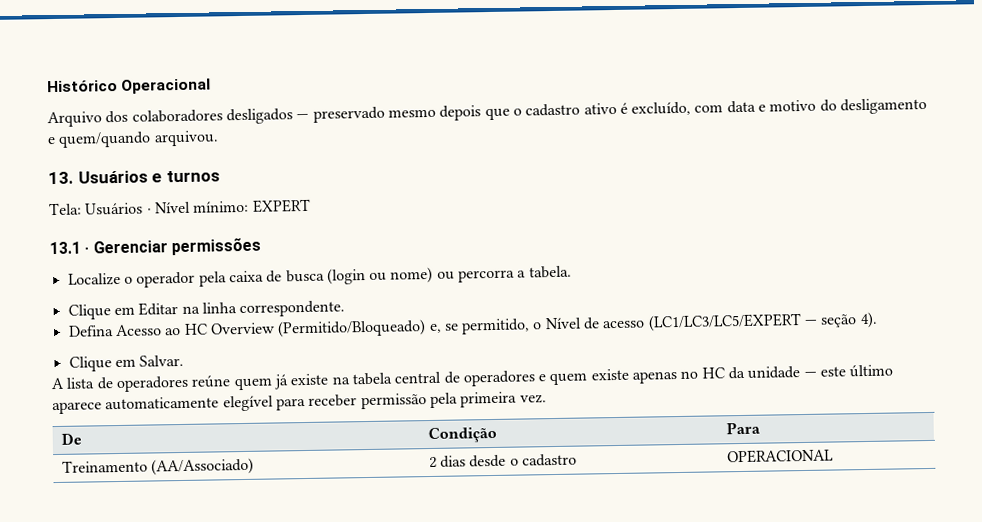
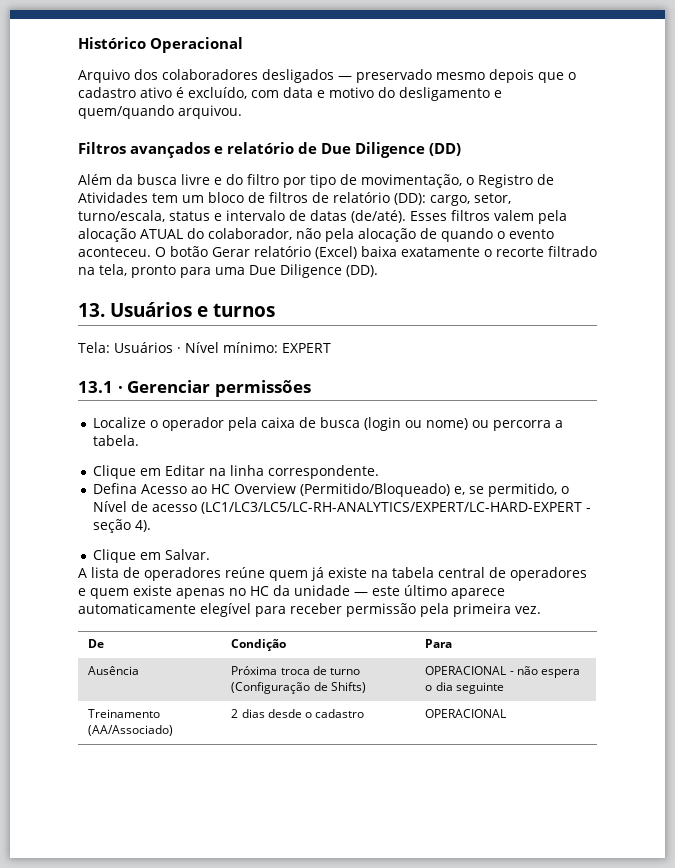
(219, 138) none -> [78,142,462,158] [78,174,554,188] [78,192,511,206] [78,210,567,224] [78,228,554,242] [78,246,597,259] [78,264,378,278] // Filtros avançados e relatório de Due Diligence (DD) // Além da busca livre e do filtro por tipo de movimentação, o Registro de Atividades tem um bloco de filtros de relatório (DD): cargo, setor, turno/escala, status e intervalo de datas (de/até). Esses filtros valem pela alocação ATUAL do colaborador, não pela alocação de quando o evento aconteceu. O botão Gerar relatório (Excel) baixa exatamente o recorte filtrado na tela, pronto para uma Due Diligence (DD).
[647,313,819,332] (LC1/LC3/LC5/EXPERT — -> [200,502,591,514] (LC1/LC3/LC5/LC-RH-ANALYTICS/EXPERT/LC-HARD-EXPERT -
(761, 428) none -> [88,666,140,675] [231,666,361,675] [231,682,366,694] [425,666,581,678] [425,682,504,694] // Ausência | Próxima troca de turno (Configuração de Shifts) | OPERACIONAL - não espera o dia seguinte

